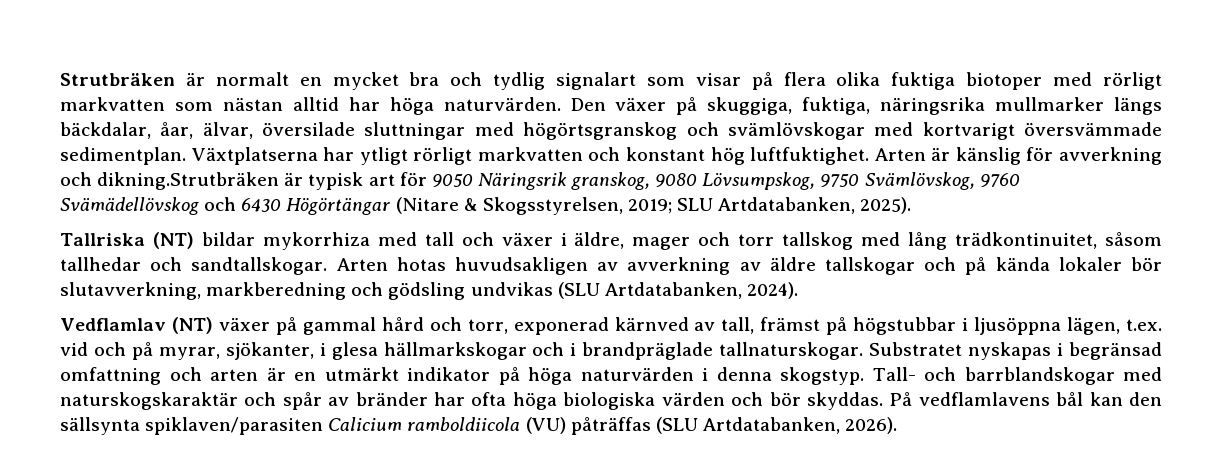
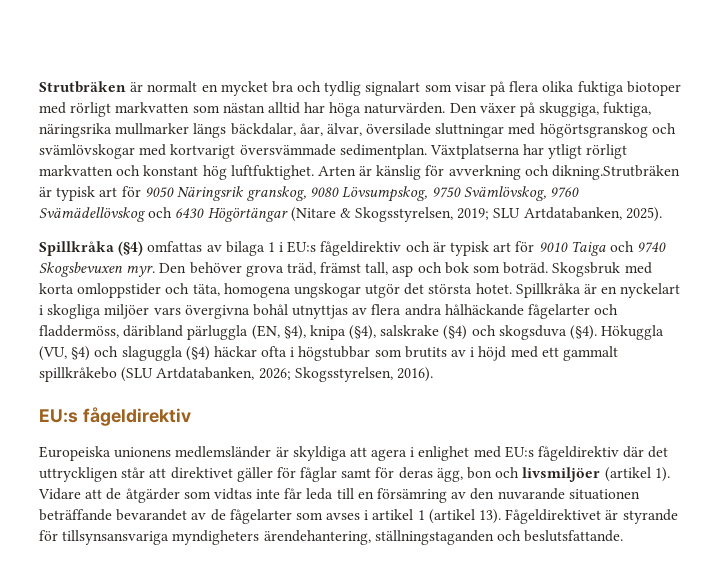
[60,232,1162,250] [60,257,1163,275] [60,282,798,300] [60,317,1162,335] [60,342,1163,360] [60,367,1162,385] [60,392,1162,410] [60,417,898,435] Tallriska (NT) bildar mykorrhiza med tall och växer i äldre, mager och torr tallskog med lång trädkontinuitet, såsom tallhedar och sandtallskogar. Arten hotas huvudsakligen av avverkning av äldre tallskogar och på kända lokaler bör slutavverkning, markberedning och gödsling undvikas (SLU Artdatabanken, 2024). // Vedflamlav (NT) växer på gammal hård och torr, exponerad kärnved av tall, främst på högstubbar i ljusöppna lägen, t.ex. vid och på myrar, sjökanter, i glesa hällmarkskogar och i brandpräglade tallnaturskogar. Substratet nyskapas i begränsad omfattning och arten är en utmärkt indikator på höga naturvärden i denna skogstyp. Tall- och barrblandskogar med naturskogskaraktär och spår av bränder har ofta höga biologiska värden och bör skyddas. På vedflamlavens bål kan den sällsynta spiklaven/parasiten Calicium ramboldiicola (VU) påträffas (SLU Artdatabanken, 2026). -> [39,241,667,256] [39,262,652,277] [39,283,681,298] [39,304,619,319] [39,325,665,340] [39,346,618,361] [39,367,433,382] [39,407,191,426] [39,446,669,461] [39,467,670,482] [38,488,640,503] [39,509,678,524] [39,530,624,545] Spillkråka (§4) omfattas av bilaga 1 i EU:s fågeldirektiv och är typisk art för 9010 Taiga och 9740 Skogsbevuxen myr. Den behöver grova träd, främst tall, asp och bok som boträd. Skogsbruk med korta omloppstider och täta, homogena ungskogar utgör det största hotet. Spillkråka är en nyckelart i skogliga miljöer vars övergivna bohål utnyttjas av flera andra hålhäckande fågelarter och fladdermöss, däribland pärluggla (EN, §4), knipa (§4), salskrake (§4) och skogsduva (§4). Hökuggla (VU, §4) och slaguggla (§4) häckar ofta i högstubbar som brutits av i höjd med ett gammalt spillkråkebo (SLU Artdatabanken, 2026; Skogsstyrelsen, 2016). // EU:s fågeldirektiv // Europeiska unionens medlemsländer är skyldiga att agera i enlighet med EU:s fågeldirektiv där det uttryckligen står att direktivet gäller för fåglar samt för deras ägg, bon och livsmiljöer (artikel 1). Vidare att de åtgärder som vidtas inte får leda till en försämring av den nuvarande situationen beträffande bevarandet av de fågelarter som avses i artikel 1 (artikel 13). Fågeldirektivet är styrande för tillsynsansvariga myndigheters ärendehantering, ställningstaganden och beslutsfattande.

